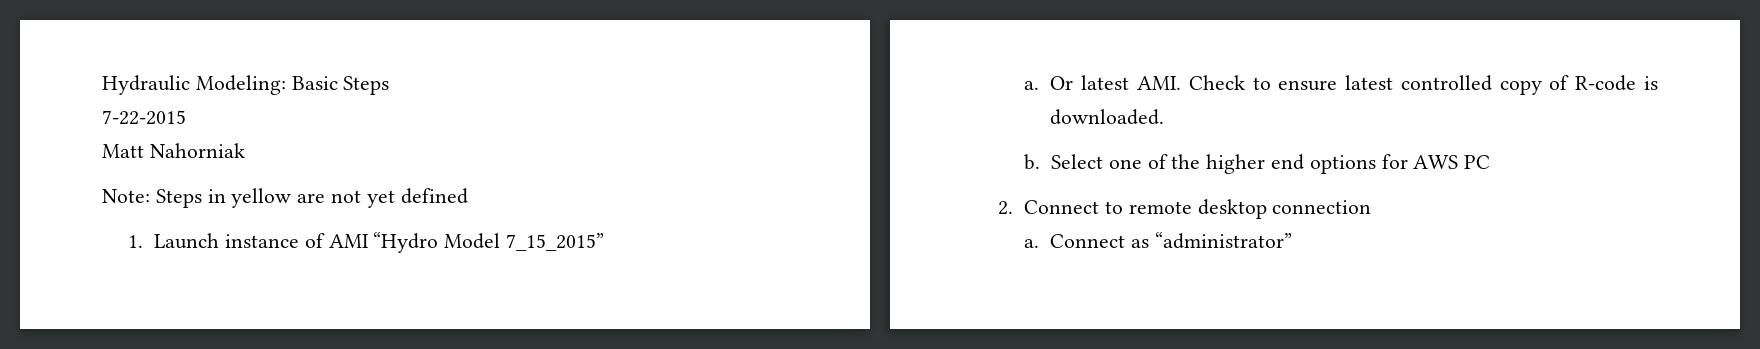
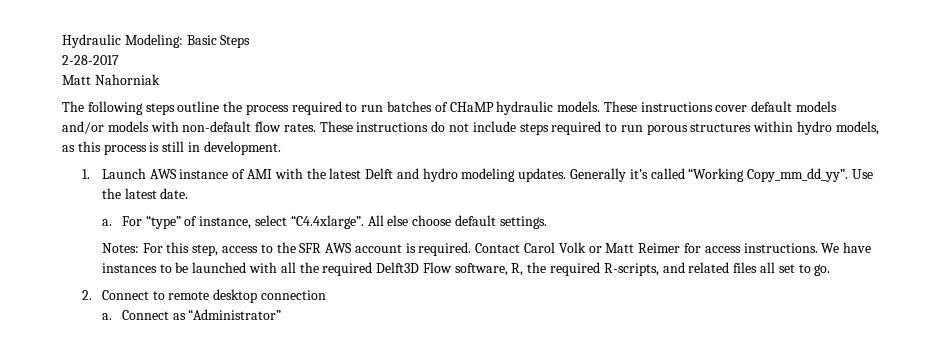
[102,110,186,125] 7-22-2015 -> [62,55,119,65] 2-28-2017
[102,188,468,208] Note: Steps in yellow are not yet defined -> [62,101,838,115] [62,121,879,135] [62,141,281,155] The following steps outline the process required to run batches of CHaMP hydraulic models. These instructions cover default models and/or models with non-default flow rates. These instructions do not include steps required to run porous structures within hydro models, as this process is still in development.
(220, 241) none -> [149,169,177,179] AWS
[373,232,605,253] [1024,75,1658,95] [1050,109,1165,125] [1024,154,1491,174] “Hydro Model 7_15_2015” // a. Or latest AMI. Check to ensure latest controlled copy of R-code is downloaded. // b. Select one of the higher end options for AWS PC -> [274,168,873,182] [101,188,189,199] [101,215,547,229] [101,242,872,256] [101,262,831,276] with the latest Delft and hydro modeling updates. Generally it’s called “Working Copy_mm_dd_yy”. Use the latest date. // a. For “type” of instance, select “C4.4xlarge”. All else choose default settings. // Notes: For this step, access to the SFR AWS account is required. Contact Carol Volk or Matt Reimer for access instructions. We have instances to be launched with all the required Delft3D Flow software, R, the required R-scripts, and related files all set to go.
[1154,232,1292,249] “administrator” -> [188,309,282,320] “Administrator”

